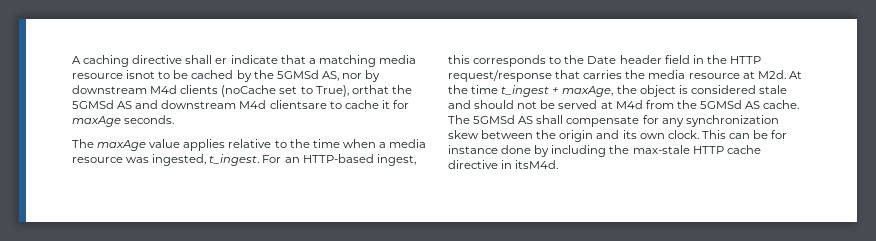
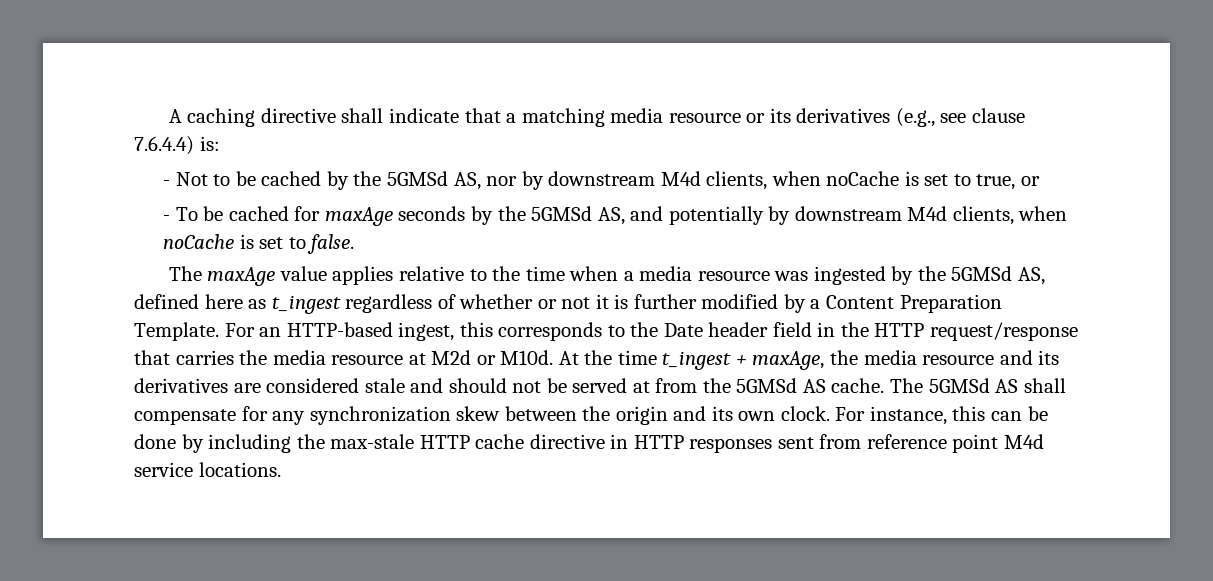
[215,58,228,64] er -> (384, 115) none
[126,70,156,79] isnot -> [746,108,1025,127] [134,136,220,155] [163,172,208,186] or its derivatives (e.g., see clause 7.6.4.4) is: // - Not
[180,85,412,97] [72,100,409,109] [72,115,175,127] clients (noCache set to True), orthat the 5GMSd AS and downstream M4d clientsare to cache it for maxAge seconds. -> [706,171,1040,190] [163,206,1068,226] [163,234,355,254] clients, when noCache is set to true, or // - To be cached for maxAge seconds by the 5GMSd AS, and potentially by downstream M4d clients, when noCache is set to false.
[152,154,260,166] ingested, t_ingest. -> [813,266,1045,285] [134,294,1002,314] [134,322,219,341] ingested by the 5GMSd AS, defined here as t_ingest regardless of whether or not it is further modified by a Content Preparation Template.
[757,70,786,79] M2d. -> [431,350,554,365] M2d or M10d.
[639,85,688,97] object is -> [863,350,1060,365] [134,378,261,393] media resource and its derivatives are
[615,100,643,109] M4d -> (650, 387) none
[701,130,788,139] [448,145,498,154] This can be for instance -> [835,406,1048,425] For instance, this can be
[515,160,559,169] itsM4d. -> [633,434,1045,453] [134,462,281,477] HTTP responses sent from reference point M4d service locations.

